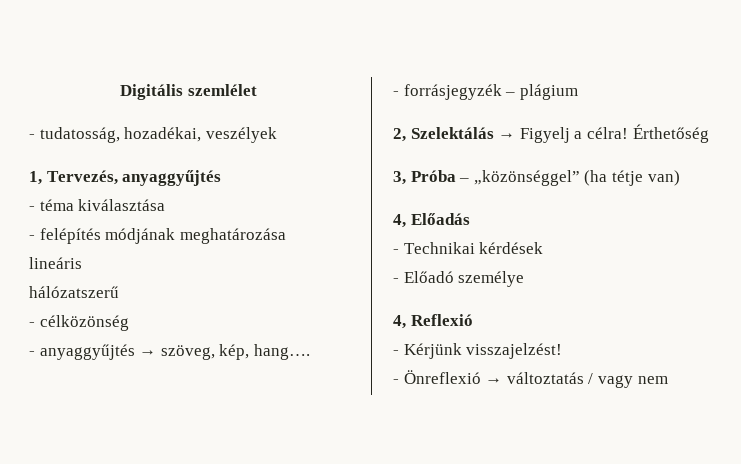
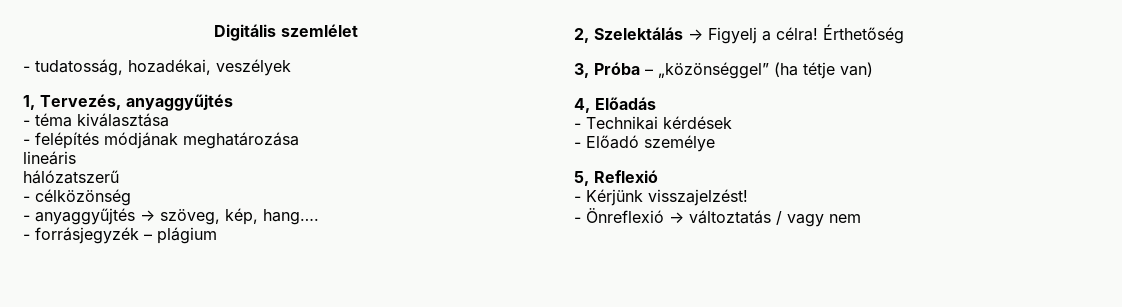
[393,315,406,329] 4, -> [574,171,589,186] 5,

